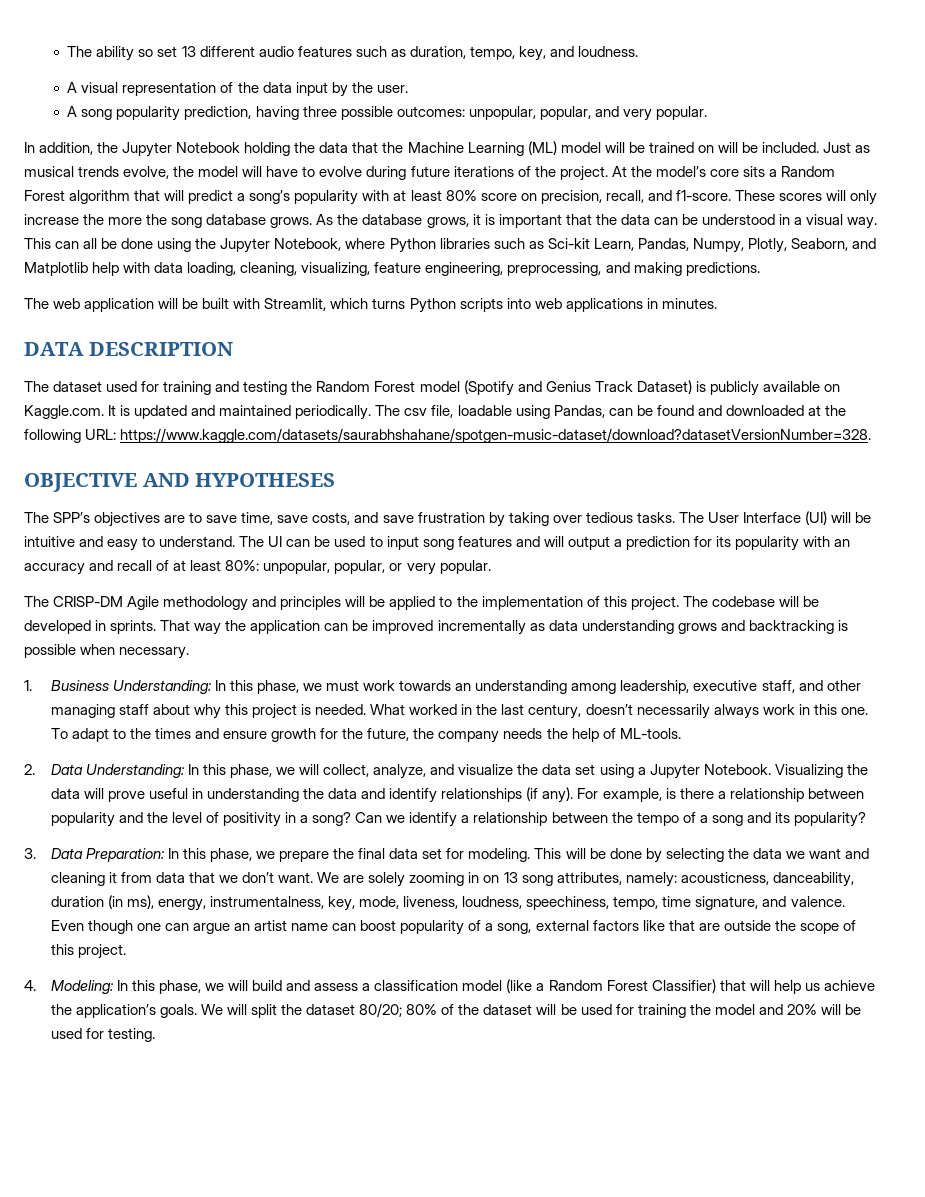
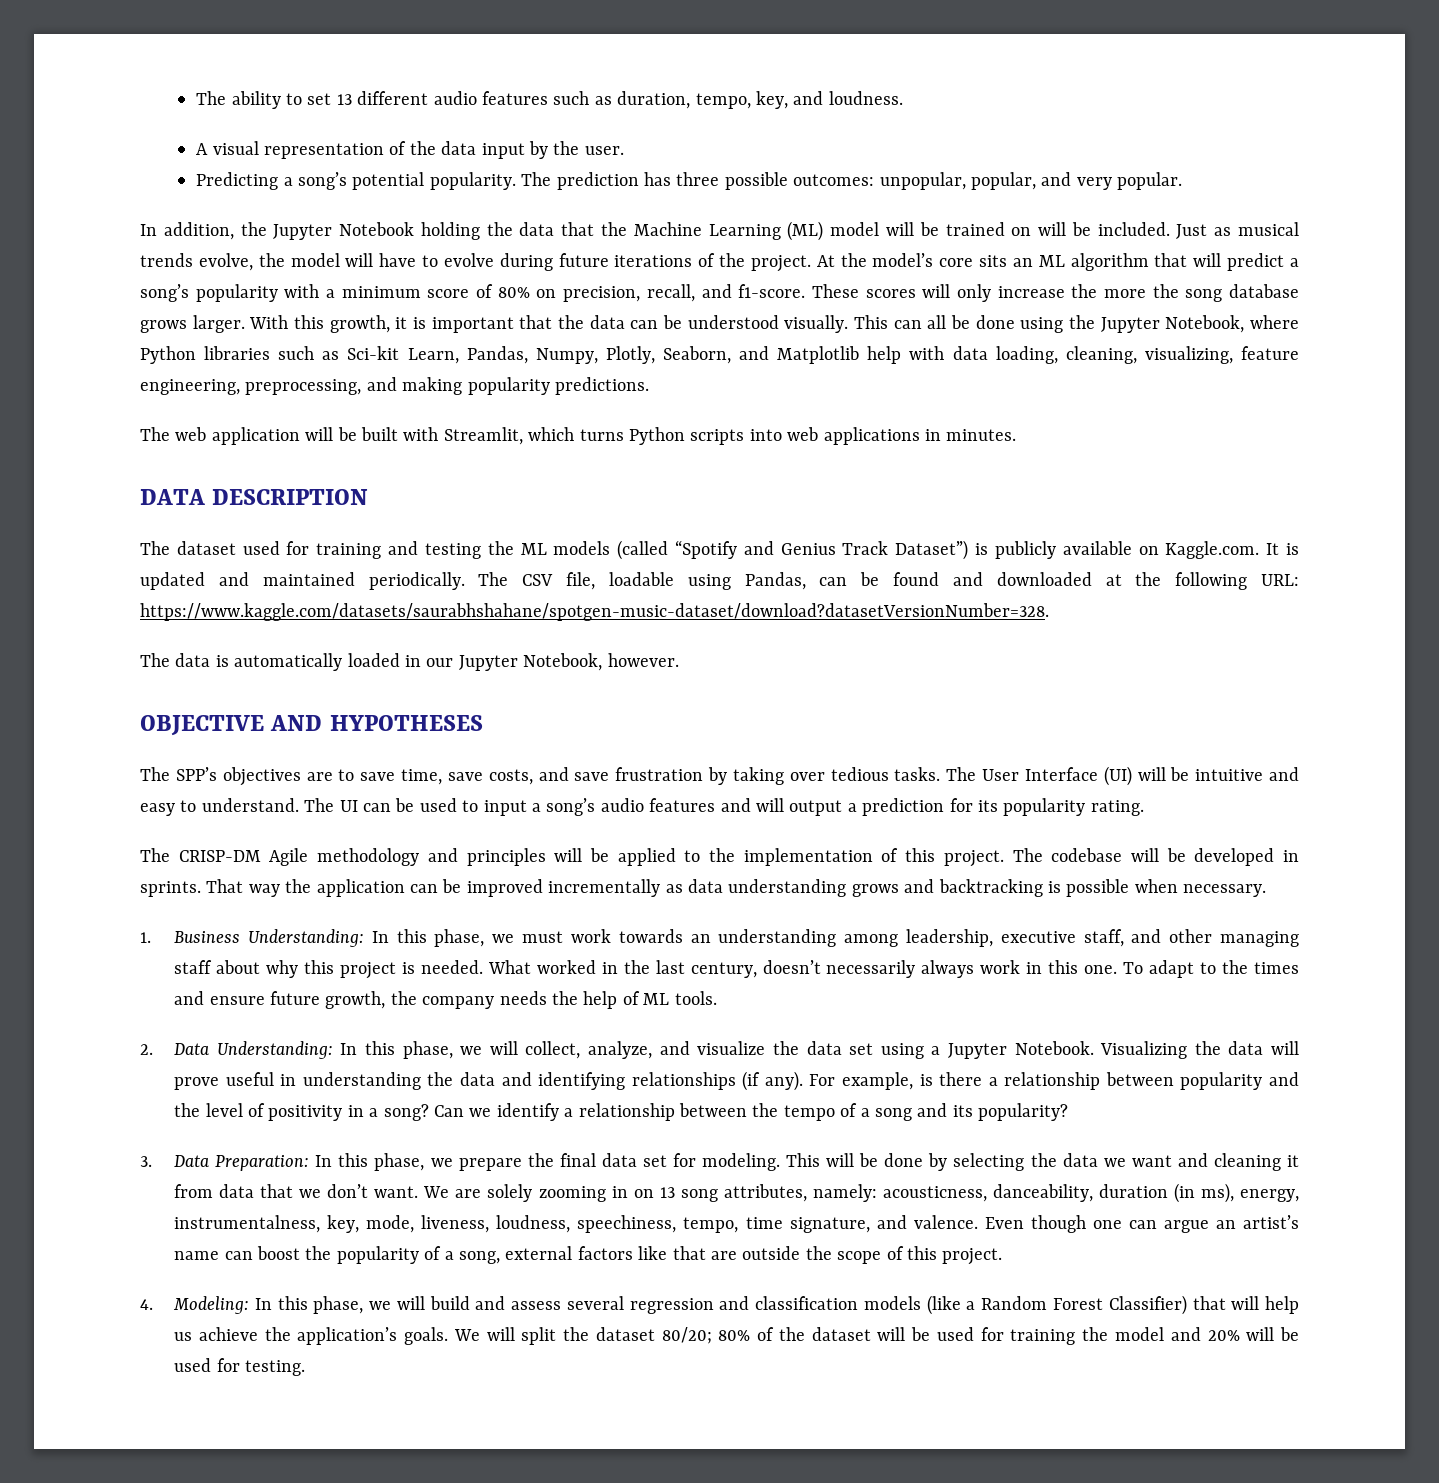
[138,49,154,57] so -> [285,93,302,105] to
[67,106,299,121] A song popularity prediction, having -> [196,172,671,190] Predicting a song’s potential popularity. The prediction has
[768,166,836,177] [24,190,65,201] a Random Forest -> [1012,255,1065,267] an ML
[393,190,517,201] at least 80% score -> [326,284,530,298] a minimum score of 80%
[270,214,469,228] grows. As the database grows, -> [140,315,390,333] grows larger. With this growth,
[778,214,878,229] in a visual way. -> [784,315,849,333] visually.
(682, 269) none -> [467,377,550,395] popularity
[316,380,514,396] Random Forest model (Spotify -> [520,540,737,560] ML models (called “Spotify
[636,380,692,394] Dataset) -> [895,540,969,560] Dataset”)
[404,408,428,416] csv -> [522,574,554,586] CSV
(872, 435) none -> [140,653,679,671] // The data is automatically loaded in our Jupyter Notebook, however.
[422,539,454,550] song -> [532,798,644,816] a song’s audio
[803,536,851,547] [24,560,491,575] with an accuracy and recall of at least 80%: unpopular, popular, or very popular. -> [1090,800,1144,816] rating.
[271,728,410,742] growth for the future, -> [269,991,386,1009] future growth,
[619,728,681,739] ML-tools. -> [643,991,717,1005] ML tools.
[389,788,438,803] identify -> [538,1072,626,1090] identifying
[254,920,288,931] artist -> [1243,1215,1300,1229] artist’s
(397, 925) none -> [305,1246,332,1260] the
[362,980,503,991] a classification model -> [566,1296,921,1314] several regression and classification models

